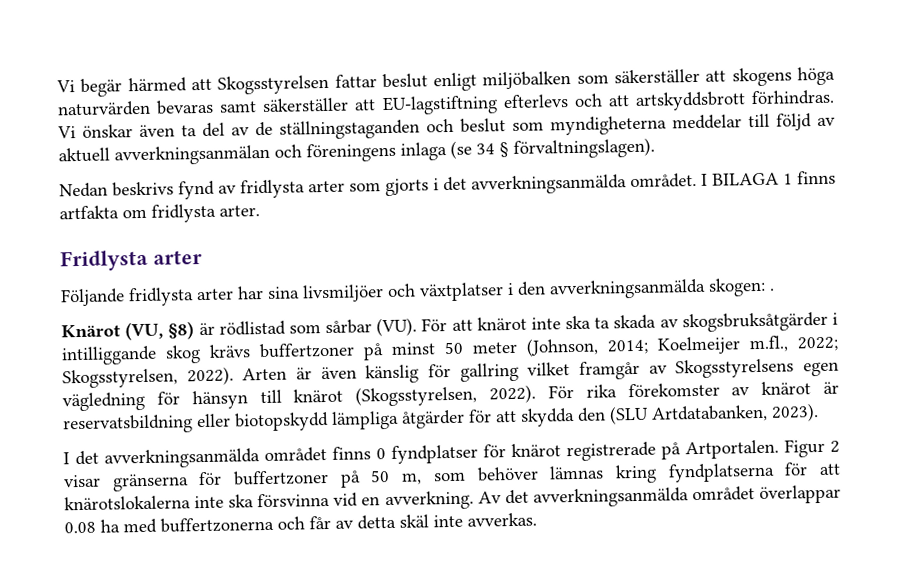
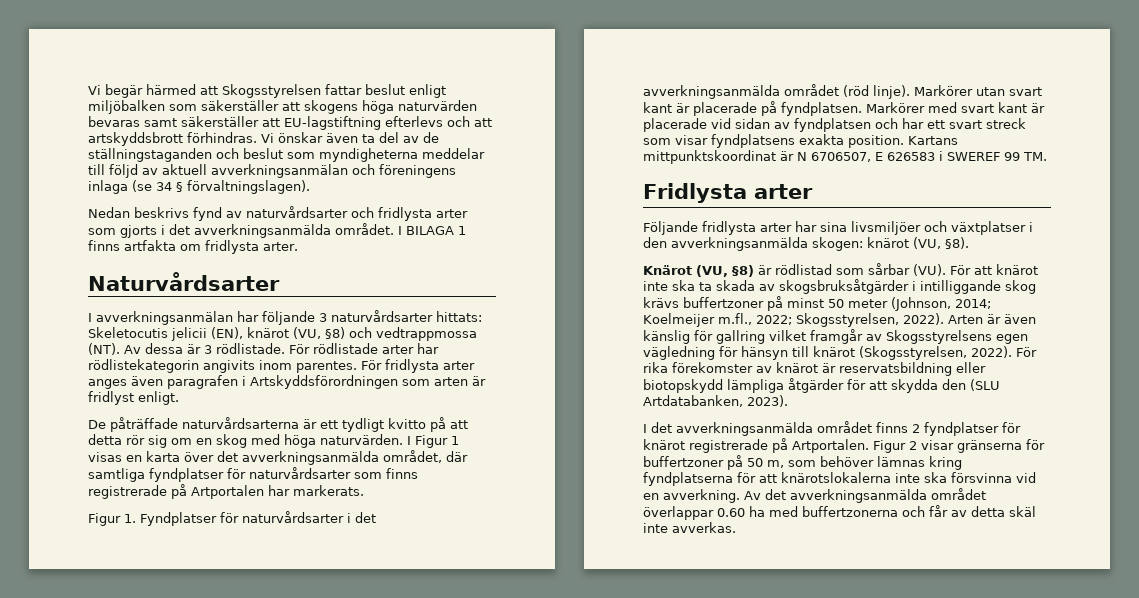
(237, 189) none -> [246,206,374,218] naturvårdsarter och
(260, 211) none -> [88,272,280,291] [88,310,482,325] [88,327,477,341] [88,343,439,355] [88,359,475,373] [88,375,486,389] [88,391,179,405] [88,417,468,432] [88,434,459,448] [88,450,468,465] [88,467,418,482] [88,484,364,499] [88,511,376,526] [643,84,1042,99] [643,101,1045,116] [643,118,1026,132] [643,134,958,148] [643,150,1047,164] // Naturvårdsarter // I avverkningsanmälan har följande 3 naturvårdsarter hittats: Skeletocutis jelicii (EN), knärot (VU, §8) och vedtrappmossa (NT). Av dessa är 3 rödlistade. För rödlistade arter har rödlistekategorin angivits inom parentes. För fridlysta arter anges även paragrafen i Artskyddsförordningen som arten är fridlyst enligt. // De påträffade naturvårdsarterna är ett tydligt kvitto på att detta rör sig om en skog med höga naturvärden. I Figur 1 visas en karta över det avverkningsanmälda området, där samtliga fyndplatser för naturvårdsarter som finns registrerade på Artportalen har markerats. // Figur 1. Fyndplatser för naturvårdsarter i det avverkningsanmälda området (röd linje). Markörer utan svart kant är placerade på fyndplatsen. Markörer med svart kant är placerade vid sidan av fyndplatsen och har ett svart streck som visar fyndplatsens exakta position. Kartans mittpunktskoordinat är N 6706507, E 626583 i SWEREF 99 TM.
[770,288,775,291] . -> [867,237,969,249] knärot (VU, §8).
[376,448,386,460] 0 -> [912,424,920,433] 2
[64,521,96,534] 0.08 -> [717,508,745,517] 0.60

